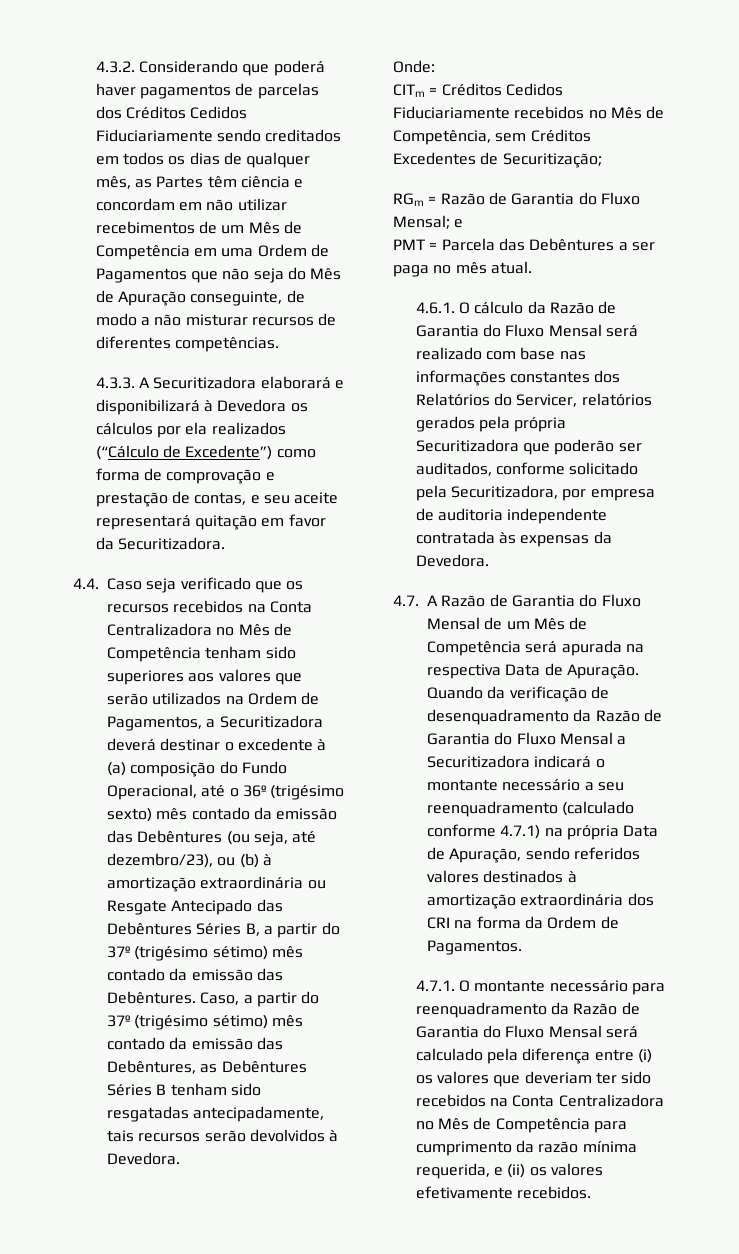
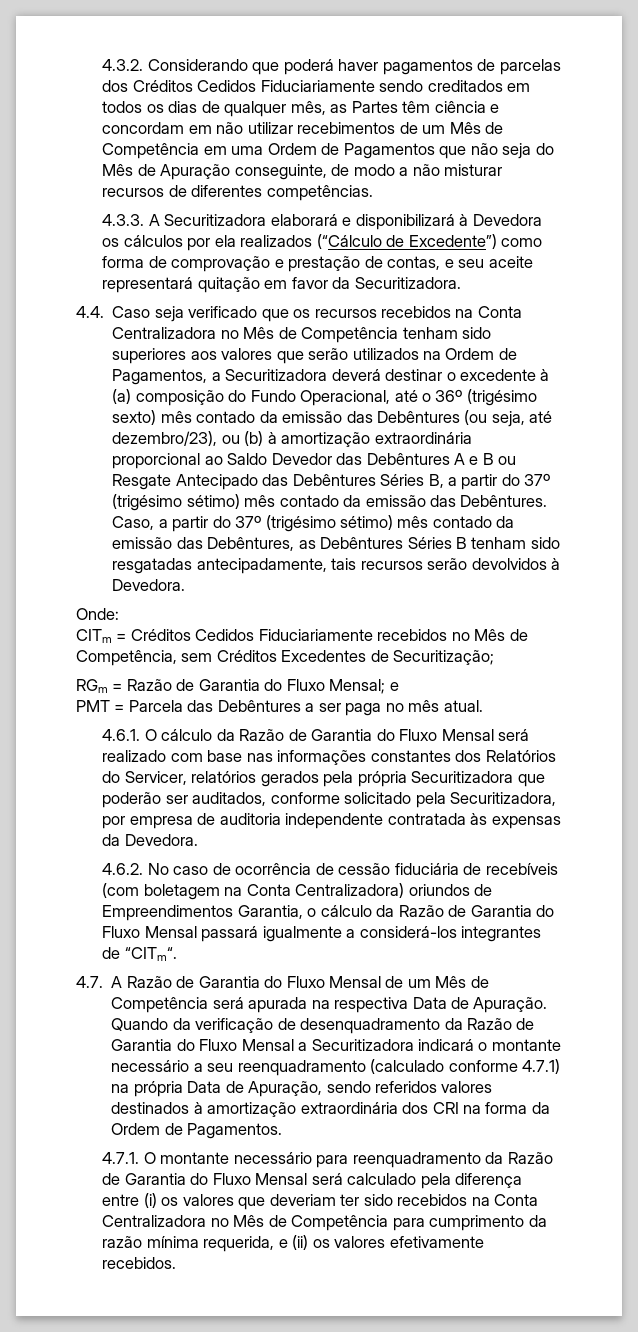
(304, 882) none -> [112,453,494,469] proporcional ao Saldo Devedor das Debêntures A e B
(489, 560) none -> [102,863,558,875] [102,883,493,900] [102,905,555,921] [102,926,542,942] [102,947,177,961] // 4.6.2. No caso de ocorrência de cessão fiduciária de recebíveis (com boletagem na Conta Centralizadora) oriundos de Empreendimentos Garantia, o cálculo da Razão de Garantia do Fluxo Mensal passará igualmente a considerá-los integrantes de “CITm“.

